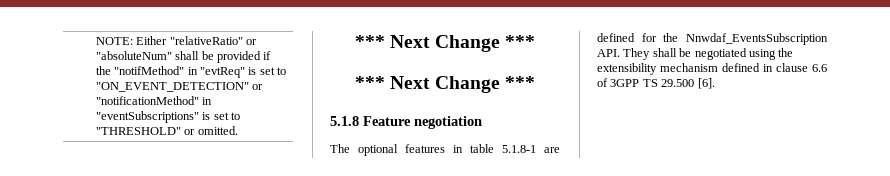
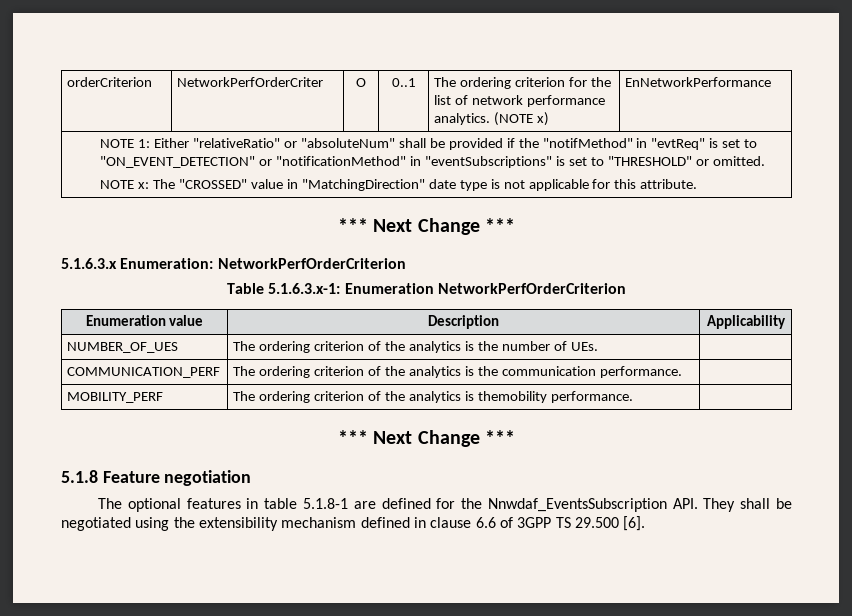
[95,37,133,45] NOTE: -> [67,77,153,87] [177,77,324,87] [356,78,366,87] [391,78,416,87] [434,77,612,89] [434,95,606,107] [434,112,550,126] [625,77,772,87] [100,139,151,148] orderCriterion | NetworkPerfOrderCriter | O | 0..1 | The ordering criterion for the list of network performance analytics. (NOTE x) | EnNetworkPerformance // NOTE 1:
[354,35,536,52] // *** Next Change *** -> [100,179,698,191] [337,218,516,235] [61,258,406,269] [227,283,626,294] [85,315,204,326] [428,315,499,329] [706,315,786,329] [67,342,179,353] [233,341,598,353] [67,367,221,378] [233,366,682,378] [67,392,164,403] [233,391,633,403] // NOTE x: The "CROSSED" value in "MatchingDirection" date type is not applicable for this attribute. // *** Next Change *** // 5.1.6.3.x Enumeration: NetworkPerfOrderCriterion // Table 5.1.6.3.x-1: Enumeration NetworkPerfOrderCriterion // Enumeration value | Description | Applicability // NUMBER_OF_UES | The ordering criterion of the analytics is the number of UEs. | // COMMUNICATION_PERF | The ordering criterion of the analytics is the communication performance. | // MOBILITY_PERF | The ordering criterion of the analytics is themobility performance. |

